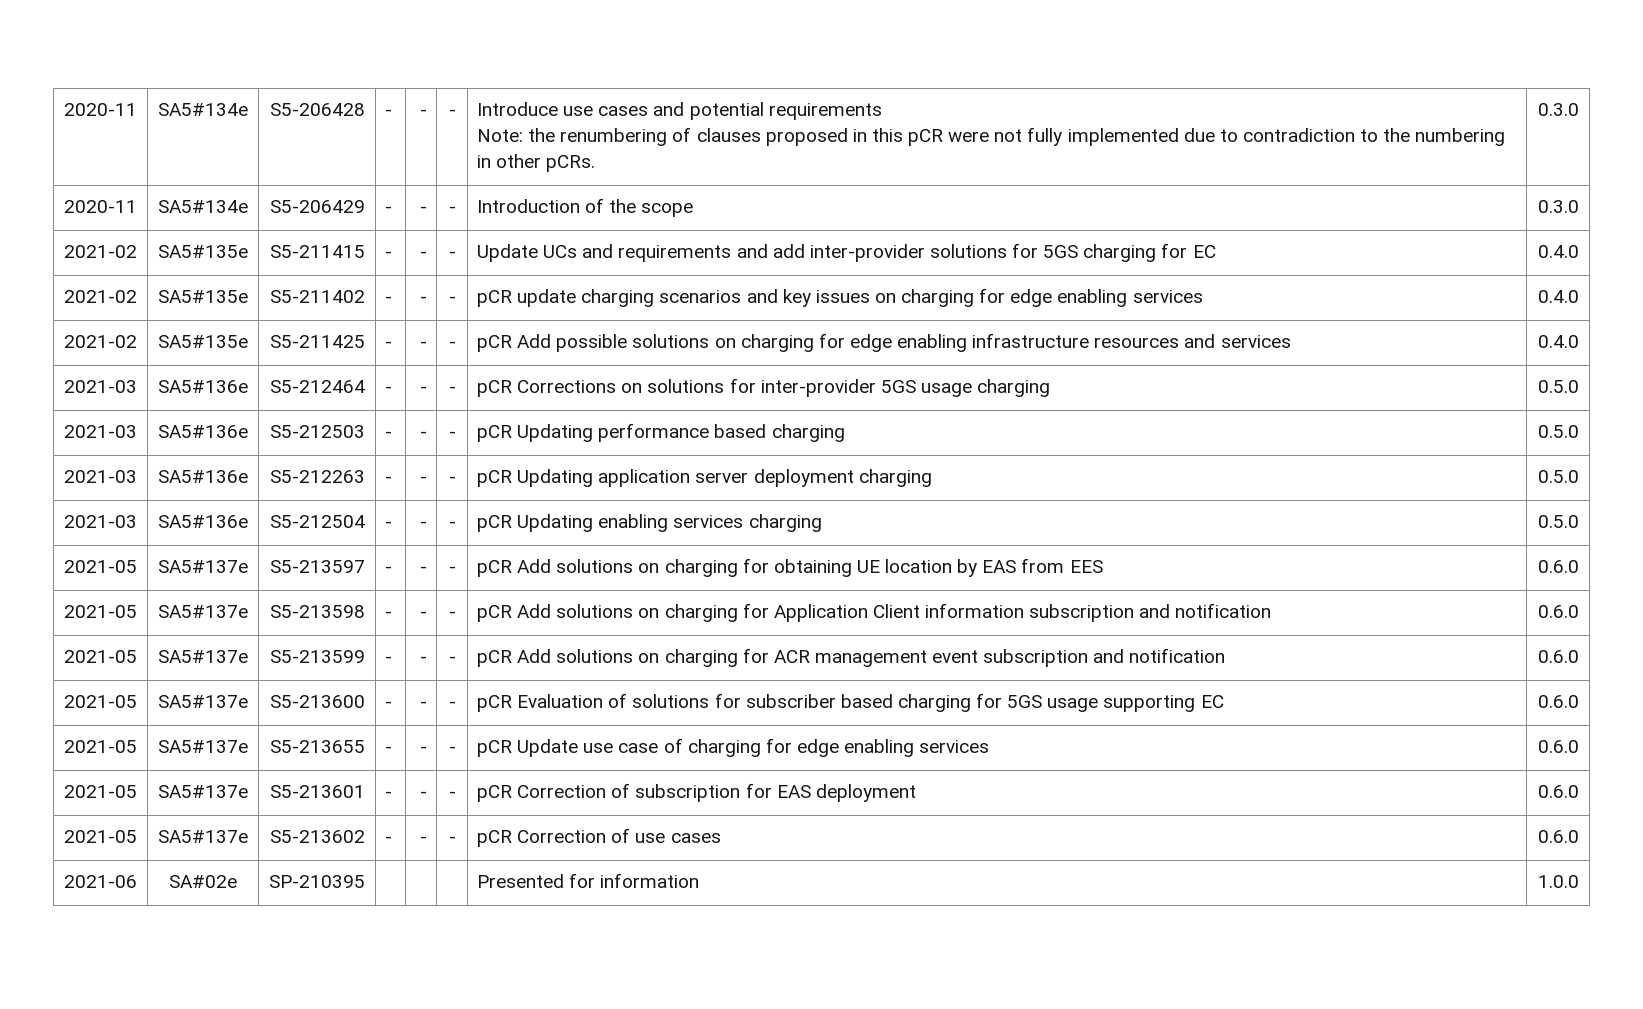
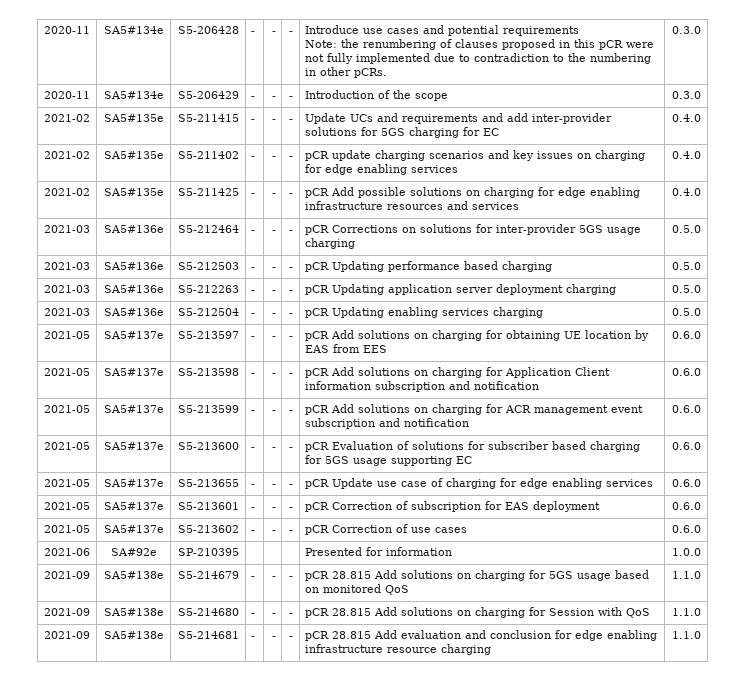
[169,875,237,888] SA#02e -> [110,548,157,556] SA#92e
(1579, 881) none -> [44,571,90,579] [103,571,164,579] [177,571,239,579] [251,576,256,579] [271,576,276,579] [288,576,293,579] [305,570,650,581] [305,584,410,595] [671,571,701,579] [44,608,90,616] [103,608,164,616] [177,608,239,616] [251,613,256,616] [271,613,276,616] [288,613,293,616] [305,607,651,618] [671,608,701,616] [44,631,90,639] [103,631,164,639] [177,631,239,639] [251,636,256,639] [271,636,276,639] [288,636,293,639] [305,630,658,641] [305,644,492,655] [671,631,701,639] // 2021-09 | SA5#138e | S5-214679 | - | - | - | pCR 28.815 Add solutions on charging for 5GS usage based on monitored QoS | 1.1.0 // 2021-09 | SA5#138e | S5-214680 | - | - | - | pCR 28.815 Add solutions on charging for Session with QoS | 1.1.0 // 2021-09 | SA5#138e | S5-214681 | - | - | - | pCR 28.815 Add evaluation and conclusion for edge enabling infrastructure resource charging | 1.1.0

